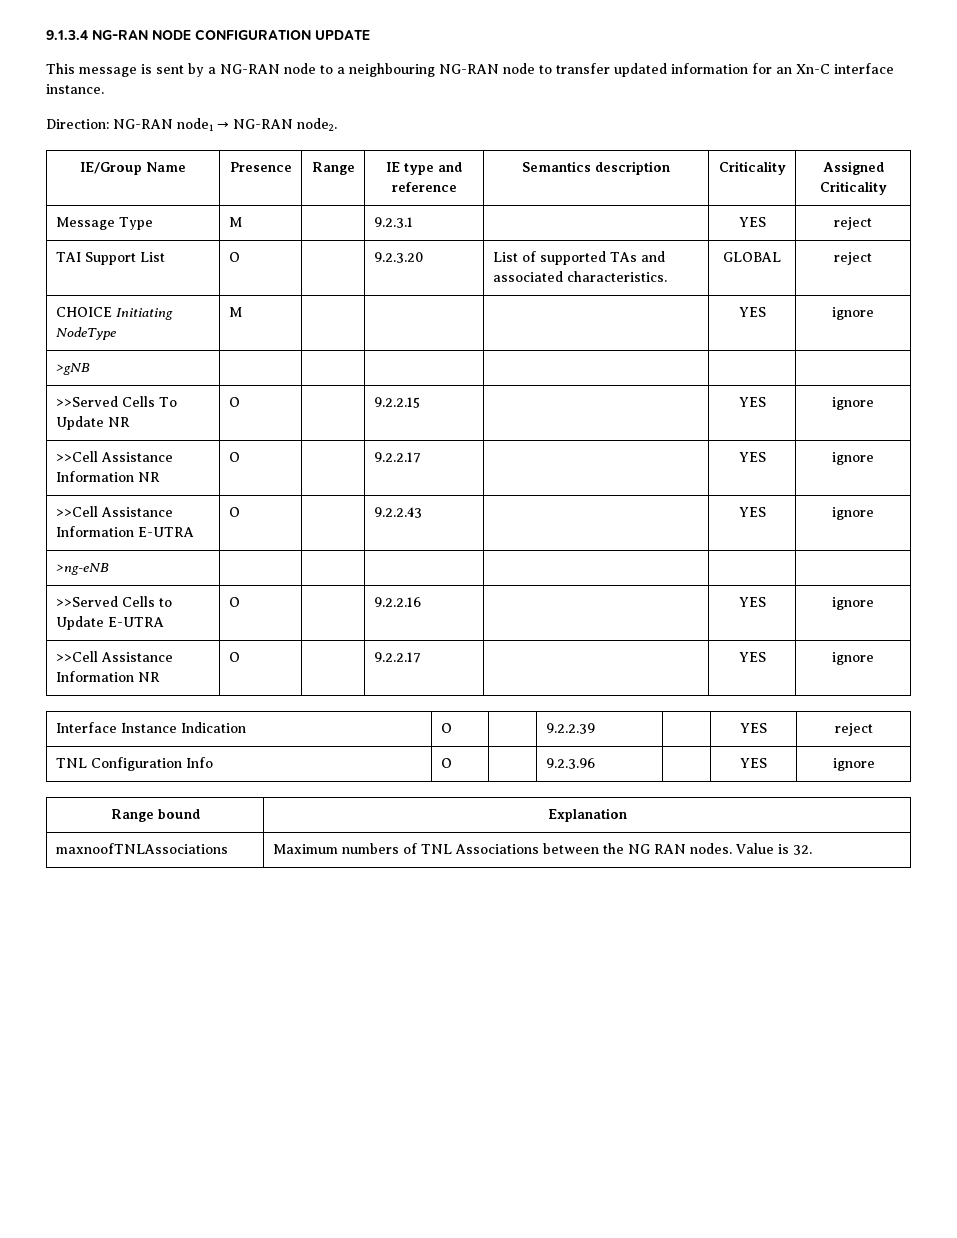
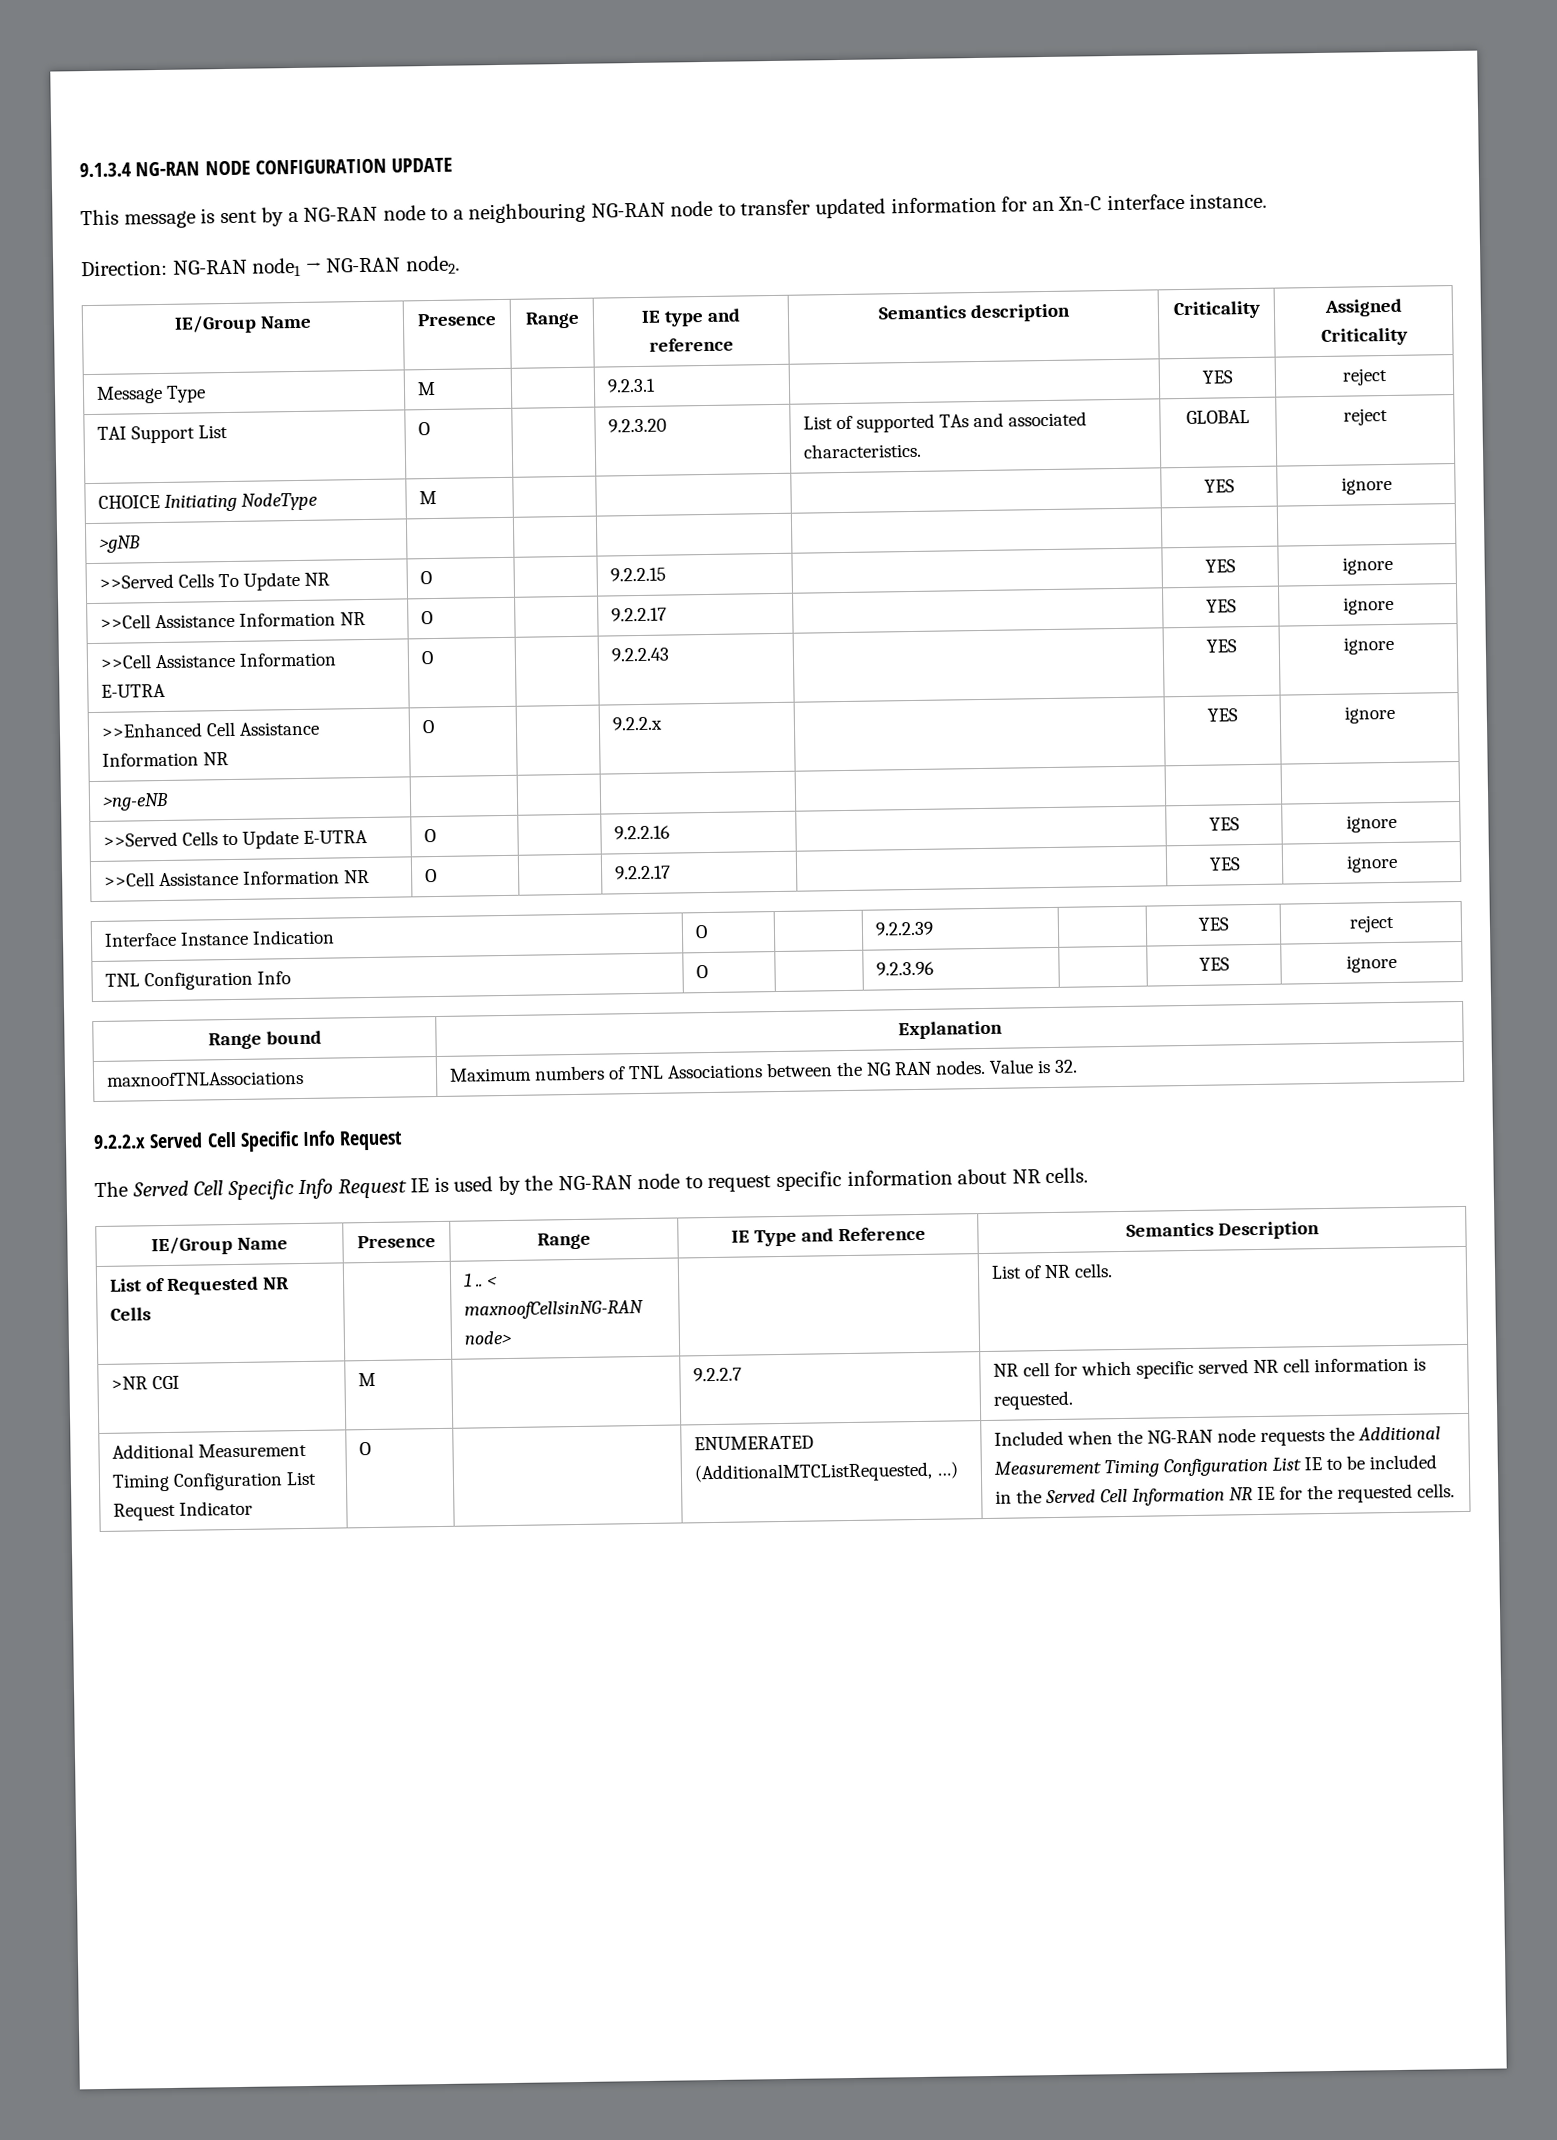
(874, 513) none -> [101,721,321,738] [102,752,230,767] [422,720,436,734] [612,716,663,731] [1206,708,1238,722] [1343,705,1395,724] // >>Enhanced Cell Assistance Information NR | O | | 9.2.2.x | | YES | ignore
(812, 850) none -> [93,1130,404,1152] [94,1167,1089,1201] [151,1236,288,1256] [357,1235,436,1249] [537,1232,591,1250] [730,1226,926,1247] [1125,1221,1320,1240] [109,1276,290,1295] [110,1307,152,1321] [463,1273,499,1287] [464,1299,645,1320] [464,1330,512,1345] [991,1263,1114,1279] [111,1375,181,1390] [358,1372,377,1387] [693,1367,743,1382] [993,1357,1427,1379] [993,1390,1074,1410] [112,1442,308,1459] [112,1471,318,1492] [113,1500,254,1521] [359,1442,372,1456] [694,1435,815,1451] [694,1461,960,1484] [994,1426,1442,1446] [994,1454,1438,1478] [995,1483,1456,1506] // 9.2.2.x Served Cell Specific Info Request // The Served Cell Specific Info Request IE is used by the NG-RAN node to request specific information about NR cells. // IE/Group Name | Presence | Range | IE Type and Reference | Semantics Description // List of Requested NR Cells | | 1 .. < maxnoofCellsinNG-RAN node> | | List of NR cells. // >NR CGI | M | | 9.2.2.7 | NR cell for which specific served NR cell information is requested. // Additional Measurement Timing Configuration List Request Indicator | O | | ENUMERATED (AdditionalMTCListRequested, …) | Included when the NG-RAN node requests the Additional Measurement Timing Configuration List IE to be included in the Served Cell Information NR IE for the requested cells.

